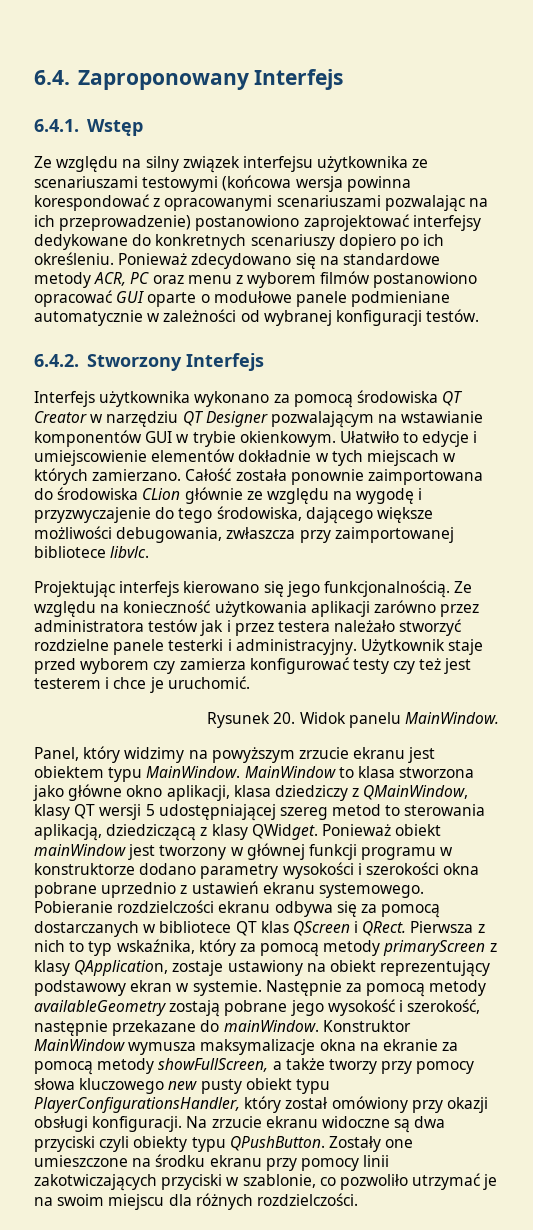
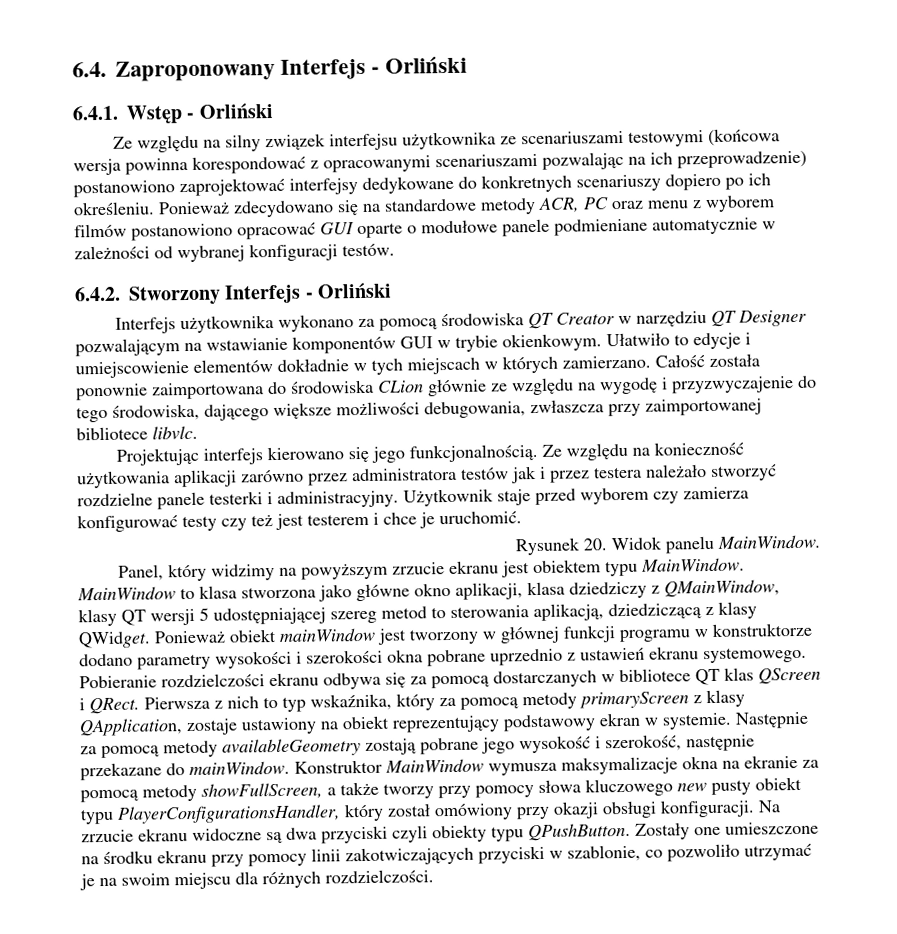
(344, 79) none -> [371,55,468,74] - Orliński
(143, 127) none -> [186,102,273,119] - Orliński
(264, 362) none -> [304,282,393,299] - Orliński

